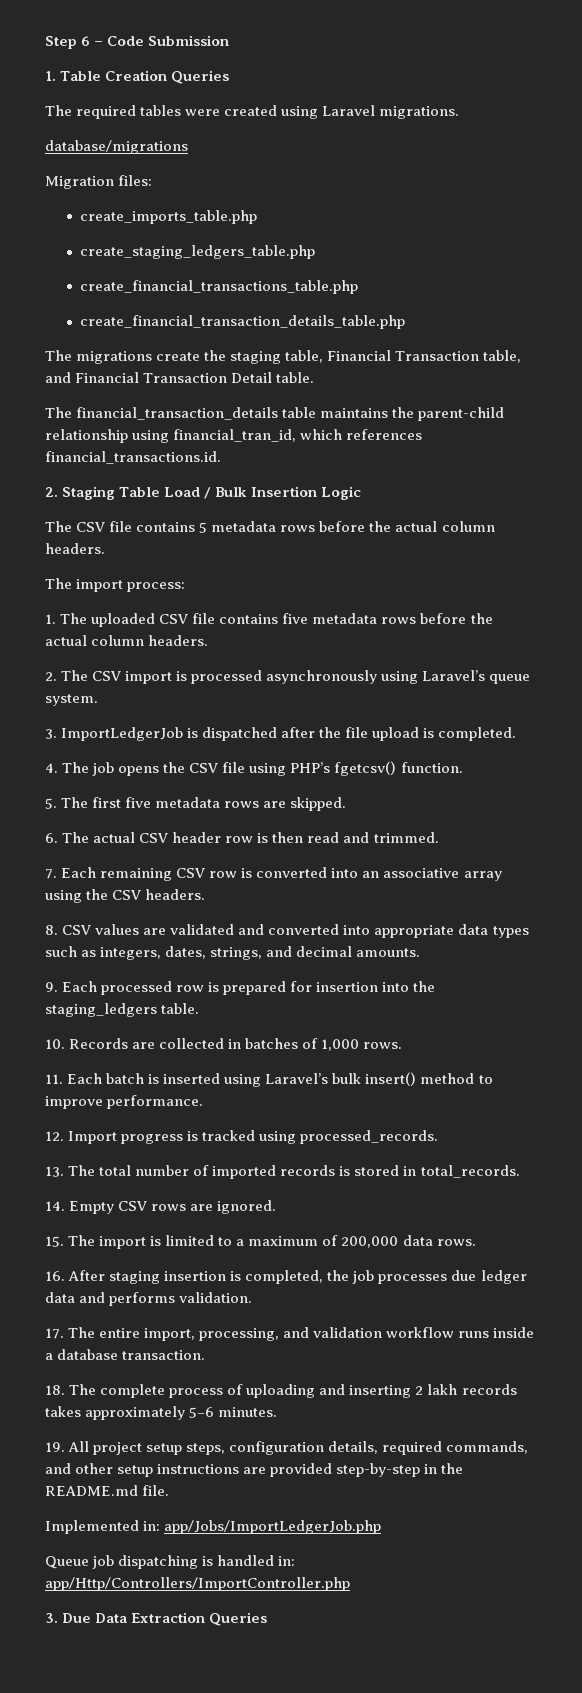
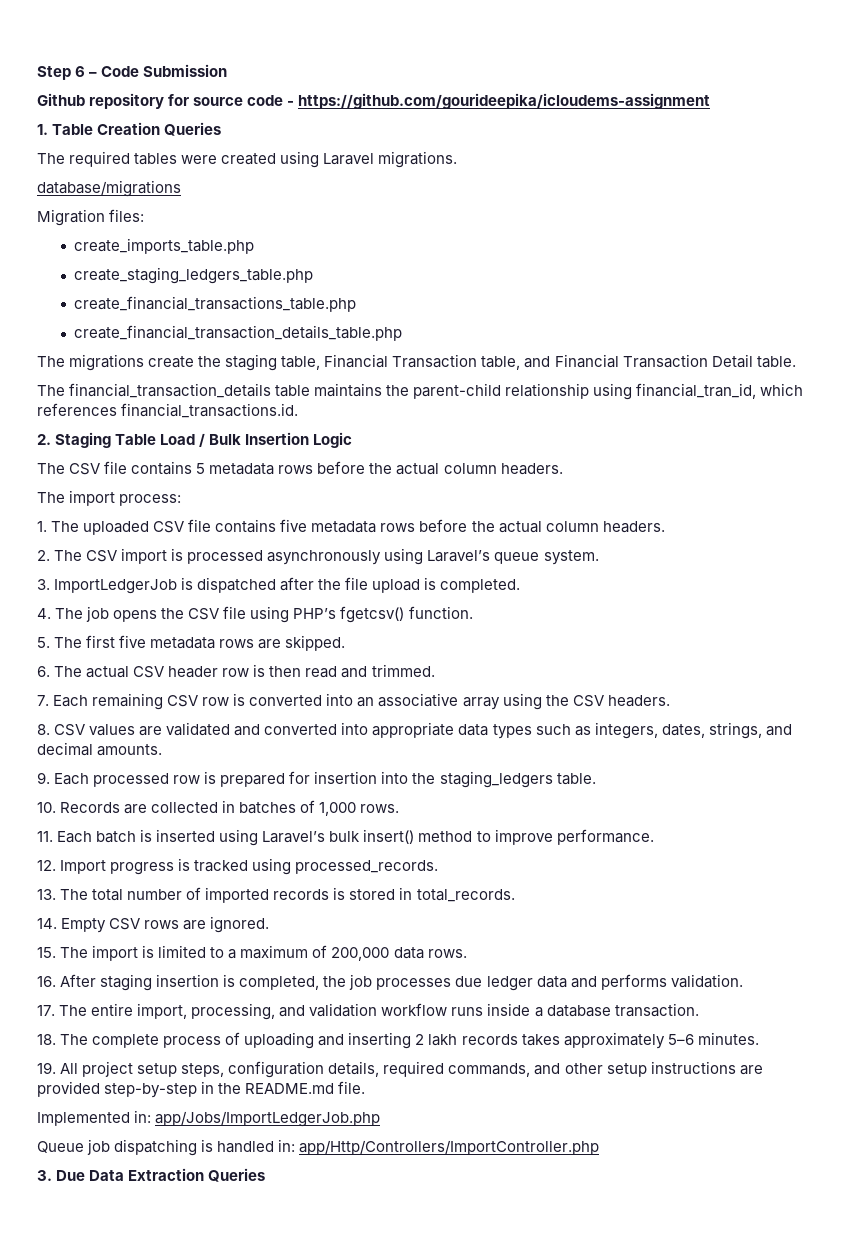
(230, 40) none -> [37,93,711,109] // Github repository for source code - https://github.com/gourideepika/icloudems-assignment

